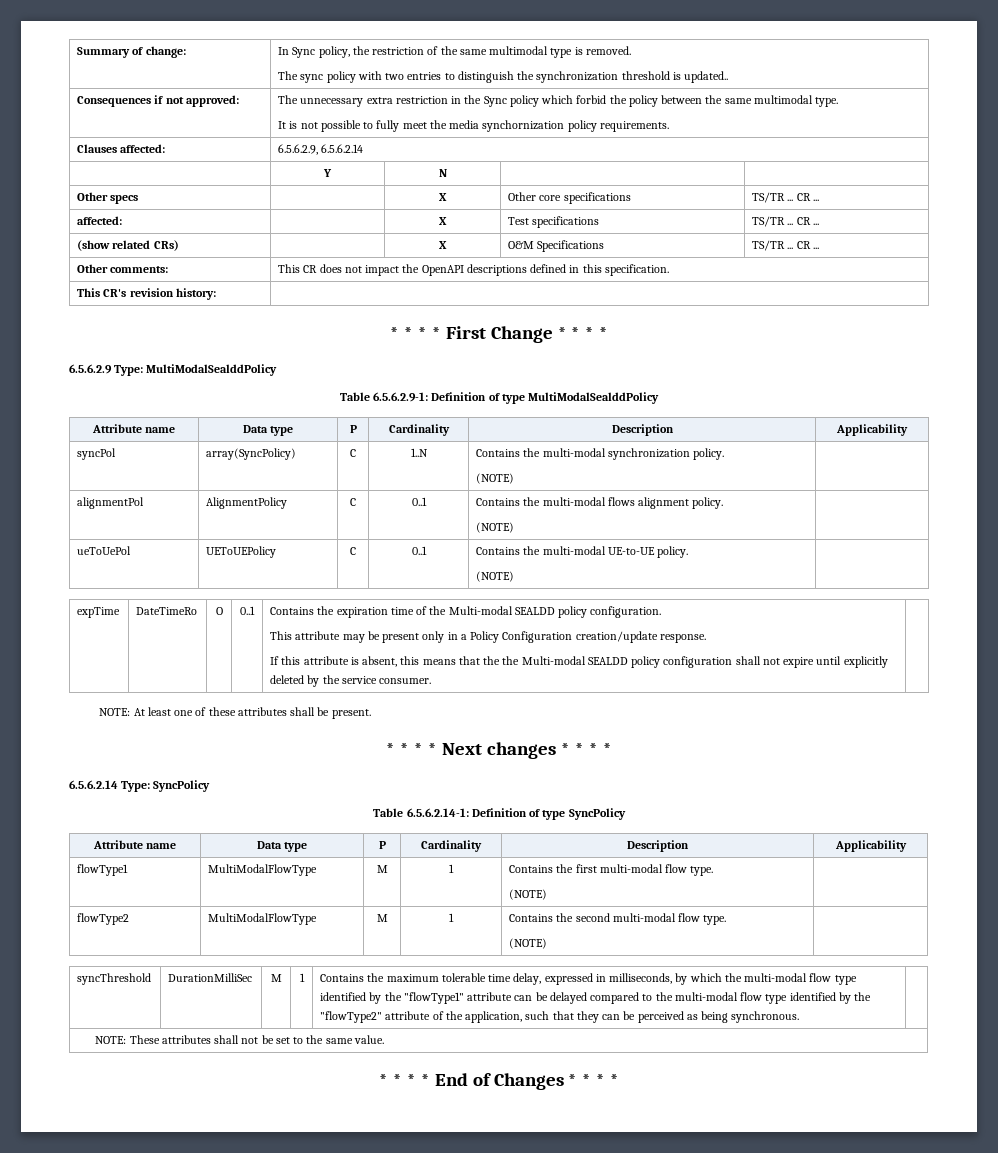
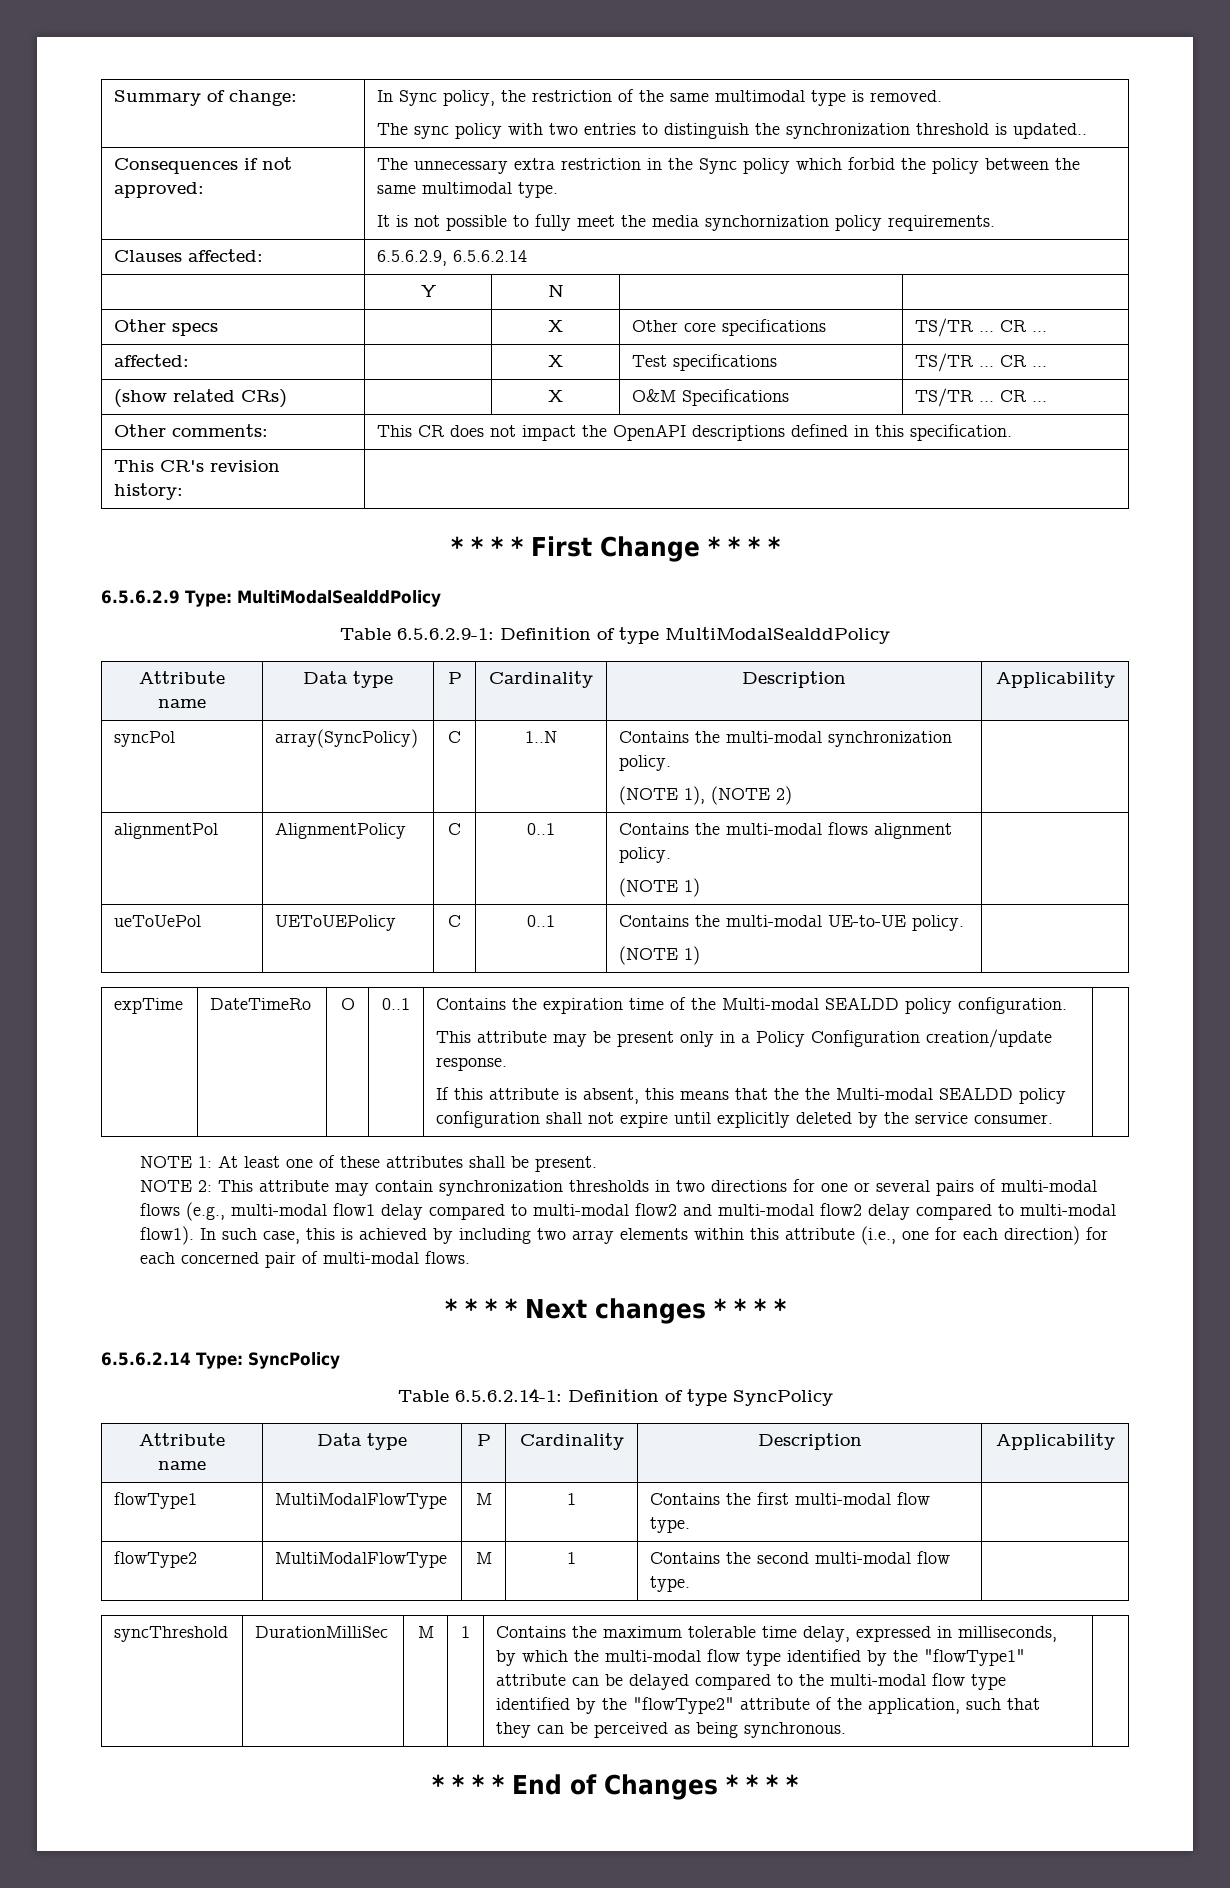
[476,473,515,484] (NOTE) -> [619,786,793,805] (NOTE 1), (NOTE 2)
[476,522,515,533] (NOTE) -> [619,878,701,897] (NOTE 1)
[476,571,515,582] (NOTE) -> [619,946,701,965] (NOTE 1)
[99,708,131,716] NOTE: -> [139,1156,212,1168] NOTE 1:
(371, 714) none -> [139,1179,1097,1196] [139,1202,1116,1221] [139,1226,1108,1245] [139,1251,470,1268] // NOTE 2: This attribute may contain synchronization thresholds in two directions for one or several pairs of multi-modal flows (e.g., multi-modal flow1 delay compared to multi-modal flow2 and multi-modal flow2 delay compared to multi-modal flow1). In such case, this is achieved by including two array elements within this attribute (i.e., one for each direction) for each concerned pair of multi-modal flows.
[509,889,548,900] // (NOTE) -> (691, 1525) none
[509,938,548,949] // (NOTE) -> (691, 1584) none
[95,1035,384,1044] // NOTE: These attributes shall not be set to the same value. -> (847, 1730) none

